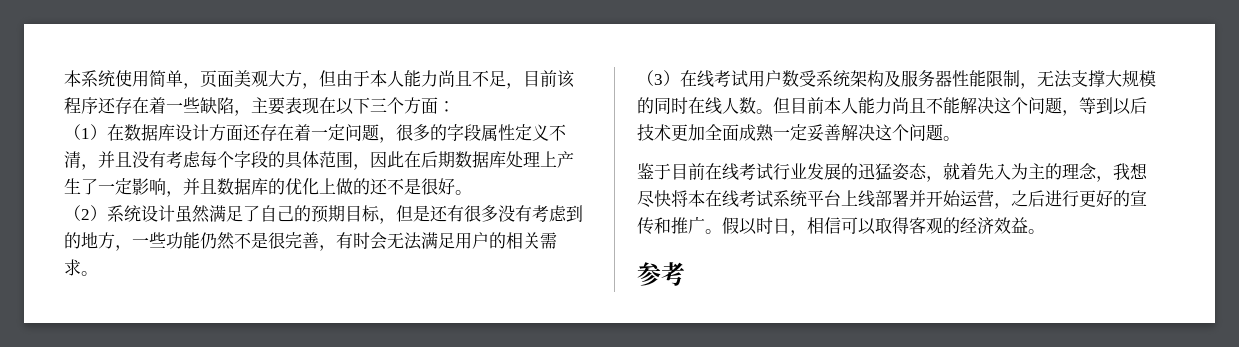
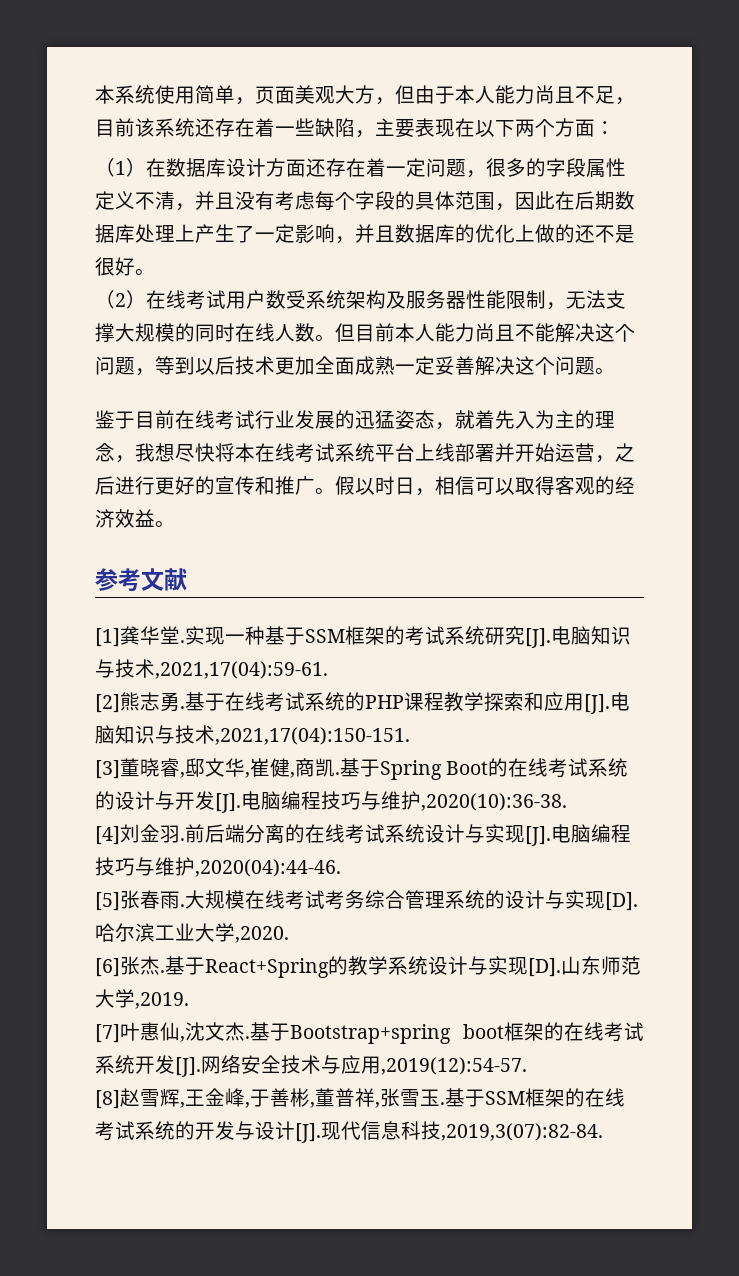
[64,97,98,114] 程序 -> [155,118,195,137] 系统
[370,98,387,112] 三 -> [515,119,535,137] 两
[64,205,583,224] [64,232,557,251] [64,259,98,276] [637,70,663,86] // （2）系统设计虽然满足了自己的预期目标，但是还有很多没有考虑到的地方，一些功能仍然不是很完善，有时会无法满足用户的相关需求。 // （3 -> [95,290,126,309] // （2
(685, 274) none -> [141,568,187,591] [95,626,631,648] [95,659,328,679] [95,692,630,714] [95,725,410,745] [95,758,629,780] [95,791,567,813] [95,824,631,846] [95,857,341,877] [95,890,638,911] [95,923,289,943] [95,956,641,978] [95,989,189,1009] [95,1022,644,1044] [95,1055,527,1077] [95,1088,625,1109] [95,1121,603,1143] 文献 // [1]龚华堂.实现一种基于SSM框架的考试系统研究[J].电脑知识与技术,2021,17(04):59-61. // [2]熊志勇.基于在线考试系统的PHP课程教学探索和应用[J].电脑知识与技术,2021,17(04):150-151. // [3]董晓睿,邸文华,崔健,商凯.基于Spring Boot的在线考试系统的设计与开发[J].电脑编程技巧与维护,2020(10):36-38. // [4]刘金羽.前后端分离的在线考试系统设计与实现[J].电脑编程技巧与维护,2020(04):44-46. // [5]张春雨.大规模在线考试考务综合管理系统的设计与实现[D].哈尔滨工业大学,2020. // [6]张杰.基于React+Spring的教学系统设计与实现[D].山东师范大学,2019. // [7]叶惠仙,沈文杰.基于Bootstrap+spring boot框架的在线考试系统开发[J].网络安全技术与应用,2019(12):54-57. // [8]赵雪辉,王金峰,于善彬,董普祥,张雪玉.基于SSM框架的在线考试系统的开发与设计[J].现代信息科技,2019,3(07):82-84.

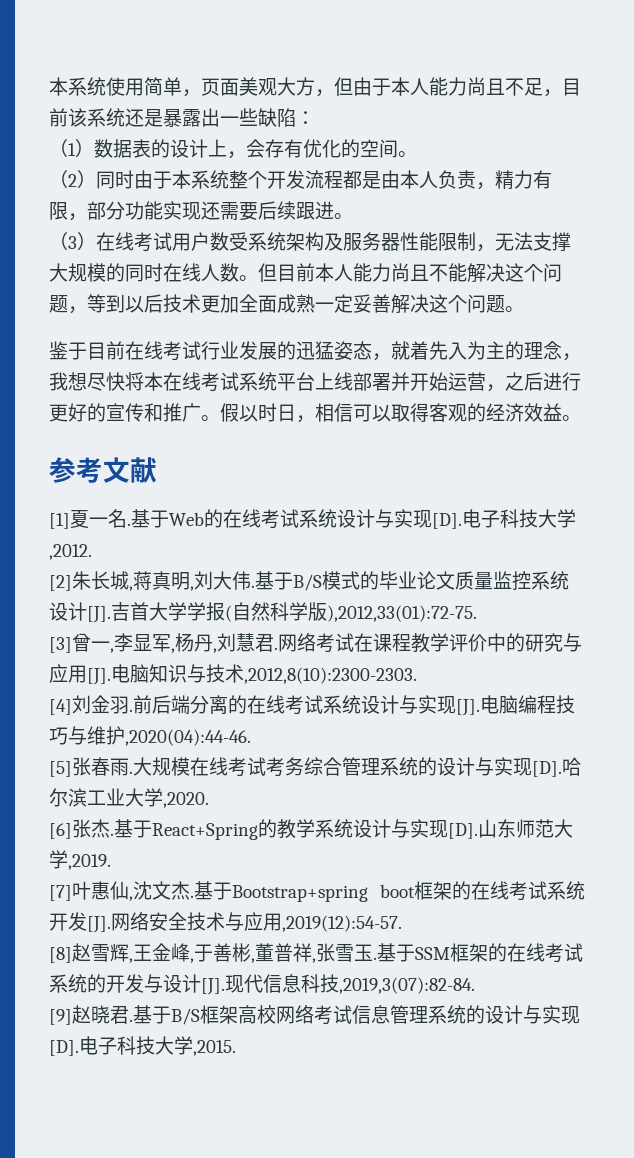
[215,118,615,138] [95,158,626,178] [95,191,635,211] [95,224,635,244] [95,257,155,276] [95,290,126,309] 存在着一些缺陷，主要表现在以下两个方面： // （1）在数据库设计方面还存在着一定问题，很多的字段属性定义不清，并且没有考虑每个字段的具体范围，因此在后期数据库处理上产生了一定影响，并且数据库的优化上做的还不是很好。 // （2 -> [144,108,315,127] [49,139,417,159] [49,170,552,190] [49,201,353,221] [49,232,77,251] 是暴露出一些缺陷： // （1）数据表的设计上，会存有优化的空间。 // （2）同时由于本系统整个开发流程都是由本人负责，精力有限，部分功能实现还需要后续跟进。 // （3
[120,626,631,648] [95,659,328,679] [95,692,544,713] 龚华堂.实现一种基于SSM框架的考试系统研究[J].电脑知识与技术,2021,17(04):59-61. // [2]熊志勇.基于在线考试系统的PHP课程教学探索和 -> [70,509,576,529] [49,544,92,560] [49,571,569,591] [49,602,477,623] [49,633,582,653] 夏一名.基于Web的在线考试系统设计与实现[D].电子科技大学,2012. // [2]朱长城,蒋真明,刘大伟.基于B/S模式的毕业论文质量监控系统设计[J].吉首大学学报(自然科学版),2012,33(01):72-75. // [3]曾一,李显军,杨丹,刘慧君.网络考试在课程教学评价中的研究与
[215,727,410,745] [95,758,629,780] [95,791,567,813] ,2021,17(04):150-151. // [3]董晓睿,邸文华,崔健,商凯.基于Spring Boot的在线考试系统的设计与开发[J].电脑编程技巧与维护,2020(10):36-38. -> [244,667,417,684] ,2012,8(10):2300-2303.
(603, 1132) none -> [49,1005,580,1025] [49,1036,236,1056] // [9]赵晓君.基于B/S框架高校网络考试信息管理系统的设计与实现[D].电子科技大学,2015.

